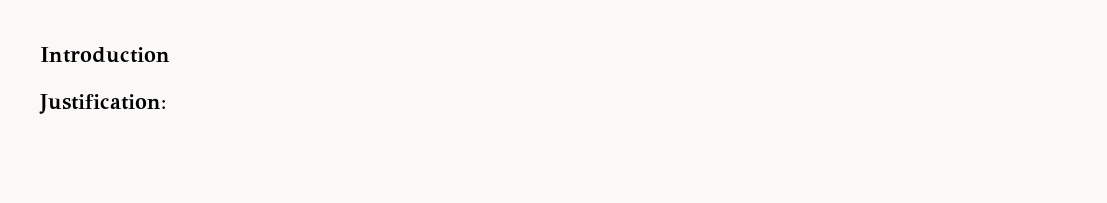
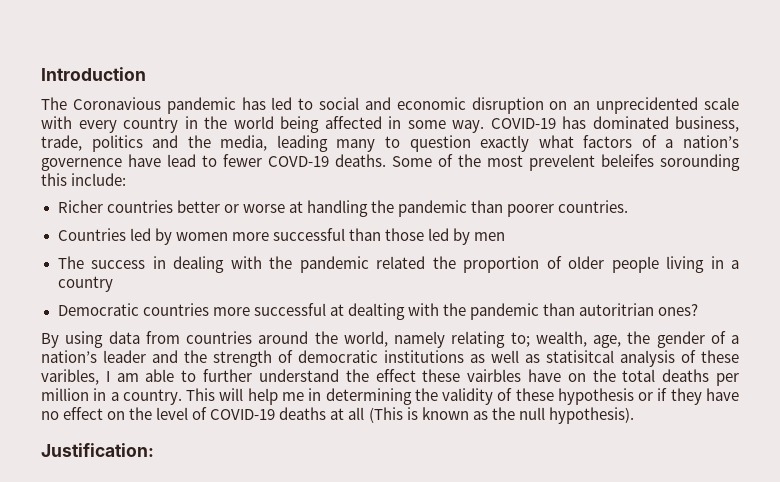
(170, 55) none -> [41,97,739,114] [41,116,739,133] [41,135,739,152] [41,154,740,171] [41,173,127,186] [57,200,629,217] [57,228,506,245] [57,256,739,273] [57,276,113,292] [57,303,699,320] [41,331,739,348] [41,350,739,367] [41,369,739,386] [41,388,740,405] [41,407,634,424] // The Coronavious pandemic has led to social and economic disruption on an unprecidented scale with every country in the world being affected in some way. COVID-19 has dominated business, trade, politics and the media, leading many to question exactly what factors of a nation’s governence have lead to fewer COVD-19 deaths. Some of the most prevelent beleifes sorounding this include: // Richer countries better or worse at handling the pandemic than poorer countries. // Countries led by women more successful than those led by men // The success in dealing with the pandemic related the proportion of older people living in a country // Democratic countries more successful at dealting with the pandemic than autoritrian ones? // By using data from countries around the world, namely relating to; wealth, age, the gender of a nation’s leader and the strength of democratic institutions as well as statisitcal analysis of these varibles, I am able to further understand the effect these vairbles have on the total deaths per million in a country. This will help me in determining the validity of these hypothesis or if they have no effect on the level of COVID-19 deaths at all (This is known as the null hypothesis).

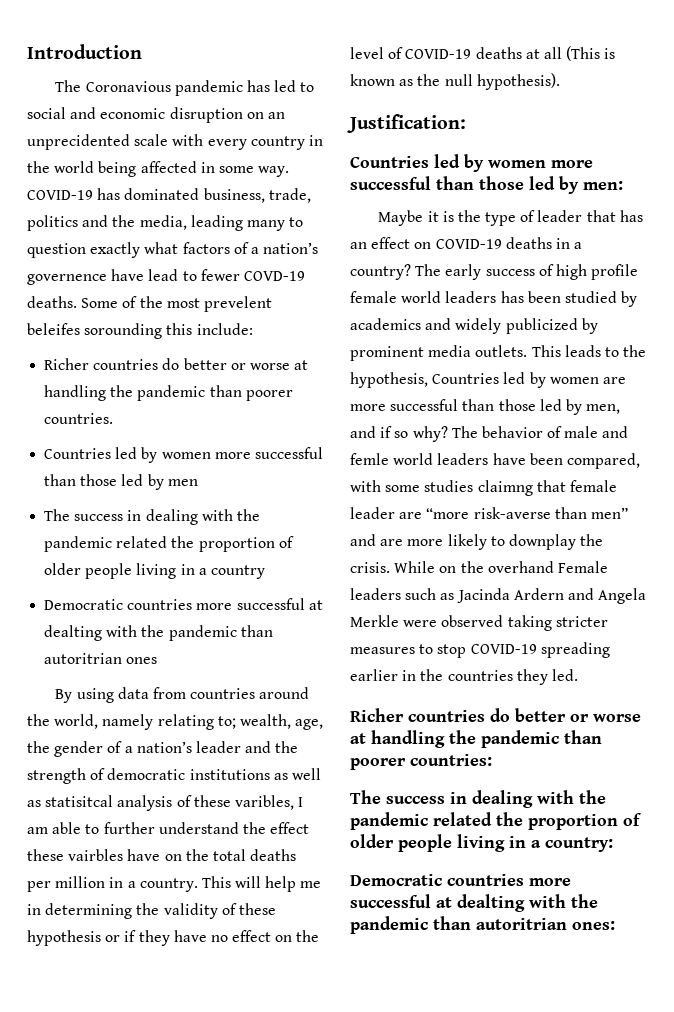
(173, 206) none -> [162,358,180,370] do
[658,304,699,316] ones? -> [126,657,158,664] ones
(154, 450) none -> [350,154,593,172] [350,176,623,194] [378,210,643,226] [350,237,583,249] [350,264,639,280] [350,291,638,307] [350,318,598,334] [350,345,647,361] [350,372,626,388] [350,399,621,415] [350,426,629,442] [350,453,640,469] [350,480,617,496] [350,507,628,519] [350,534,604,550] [350,561,608,573] [350,588,647,604] [350,615,608,631] [350,642,610,658] [350,669,578,685] [350,708,641,722] [350,730,602,748] [350,754,492,770] [350,790,606,808] [350,812,642,830] [350,834,613,852] [350,874,571,886] [350,894,598,912] [350,916,615,934] // Countries led by women more successful than those led by men: // Maybe it is the type of leader that has an effect on COVID-19 deaths in a country? The early success of high profile female world leaders has been studied by academics and widely publicized by prominent media outlets. This leads to the hypothesis, Countries led by women are more successful than those led by men, and if so why? The behavior of male and femle world leaders have been compared, with some studies claimng that female leader are “more risk-averse than men” and are more likely to downplay the crisis. While on the overhand Female leaders such as Jacinda Ardern and Angela Merkle were observed taking stricter measures to stop COVID-19 spreading earlier in the countries they led. // Richer countries do better or worse at handling the pandemic than poorer countries: // The success in dealing with the pandemic related the proportion of older people living in a country: // Democratic countries more successful at dealting with the pandemic than autoritrian ones:

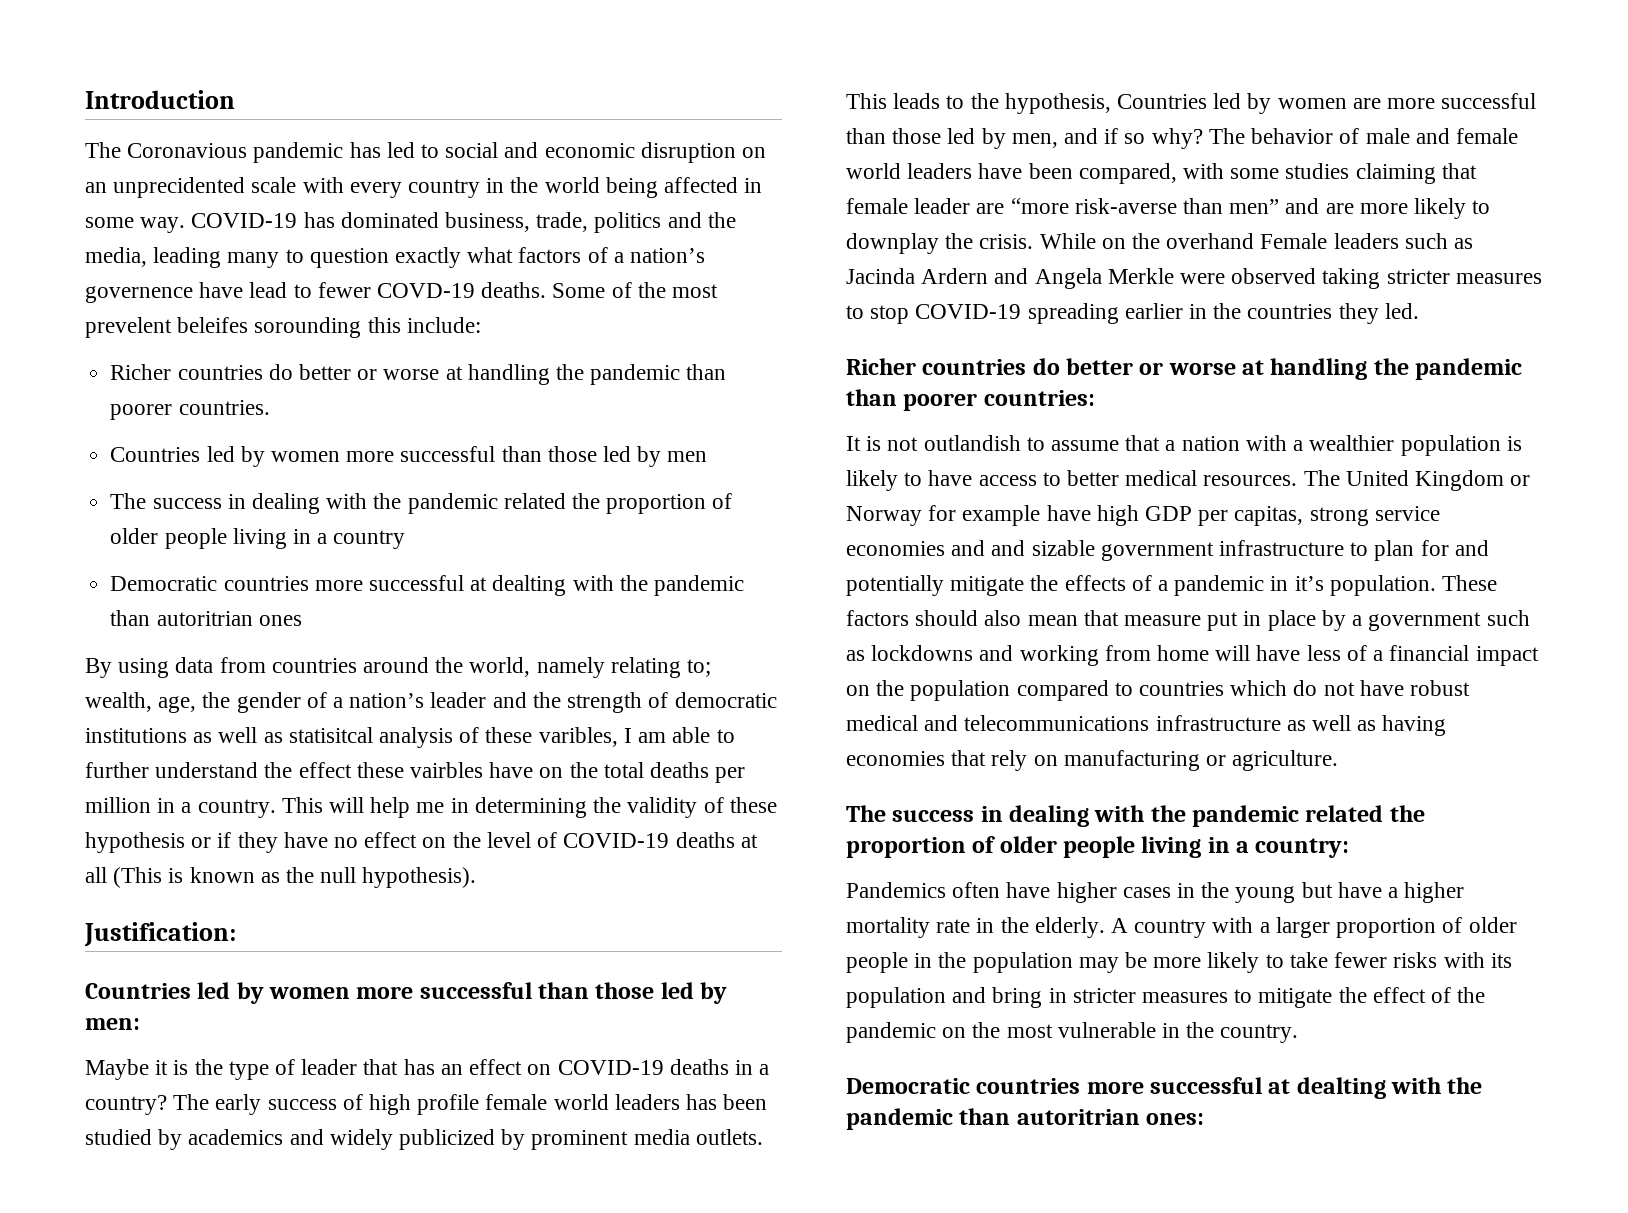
[350,453,389,465] femle -> [1455,128,1518,144] female
[477,480,533,496] claimng -> [1355,163,1436,184] claiming
(492, 760) none -> [846,435,1522,456] [846,470,1531,491] [846,505,1440,526] [846,540,1489,561] [846,575,1498,596] [846,610,1530,631] [846,645,1539,666] [846,680,1471,701] [846,715,1447,736] [846,750,1339,771] // It is not outlandish to assume that a nation with a wealthier population is likely to have access to better medical resources. The United Kingdom or Norway for example have high GDP per capitas, strong service economies and and sizable government infrastructure to plan for and potentially mitigate the effects of a pandemic in it’s population. These factors should also mean that measure put in place by a government such as lockdowns and working from home will have less of a financial impact on the population compared to countries which do not have robust medical and telecommunications infrastructure as well as having economies that rely on manufacturing or agriculture.
(613, 844) none -> [846,882,1465,903] [846,917,1517,938] [846,952,1512,973] [846,987,1486,1008] [846,1022,1299,1043] // Pandemics often have higher cases in the young but have a higher mortality rate in the elderly. A country with a larger proportion of older people in the population may be more likely to take fewer risks with its population and bring in stricter measures to mitigate the effect of the pandemic on the most vulnerable in the country.

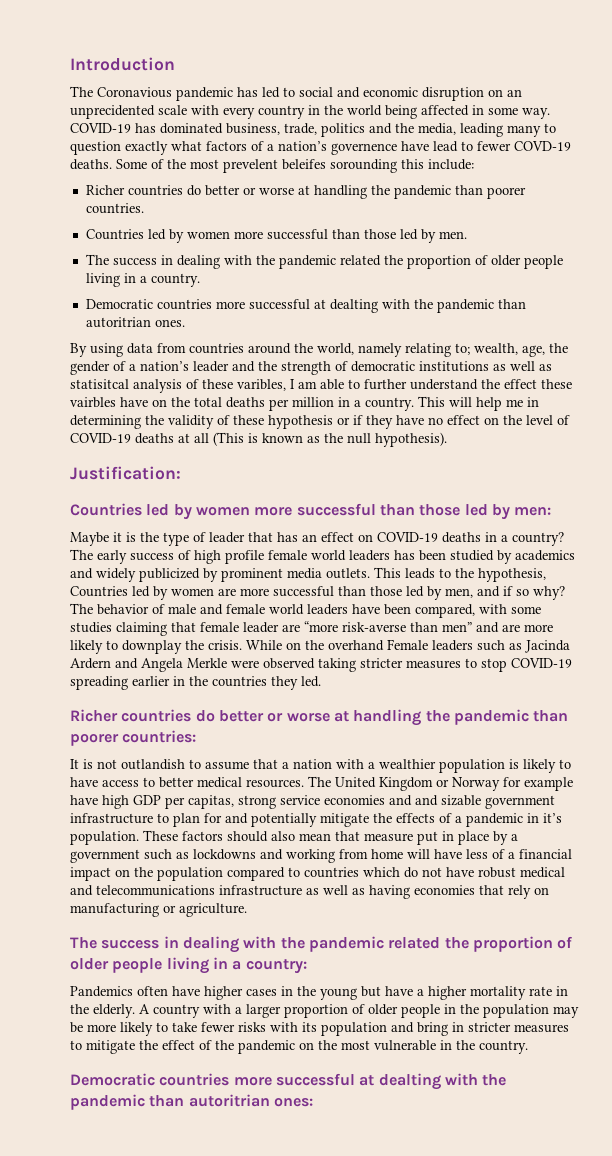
[667,451,708,462] men -> [438,231,467,239] men.
[333,530,406,549] country -> [150,273,200,287] country.
[258,615,302,626] ones -> [154,319,185,327] ones.

